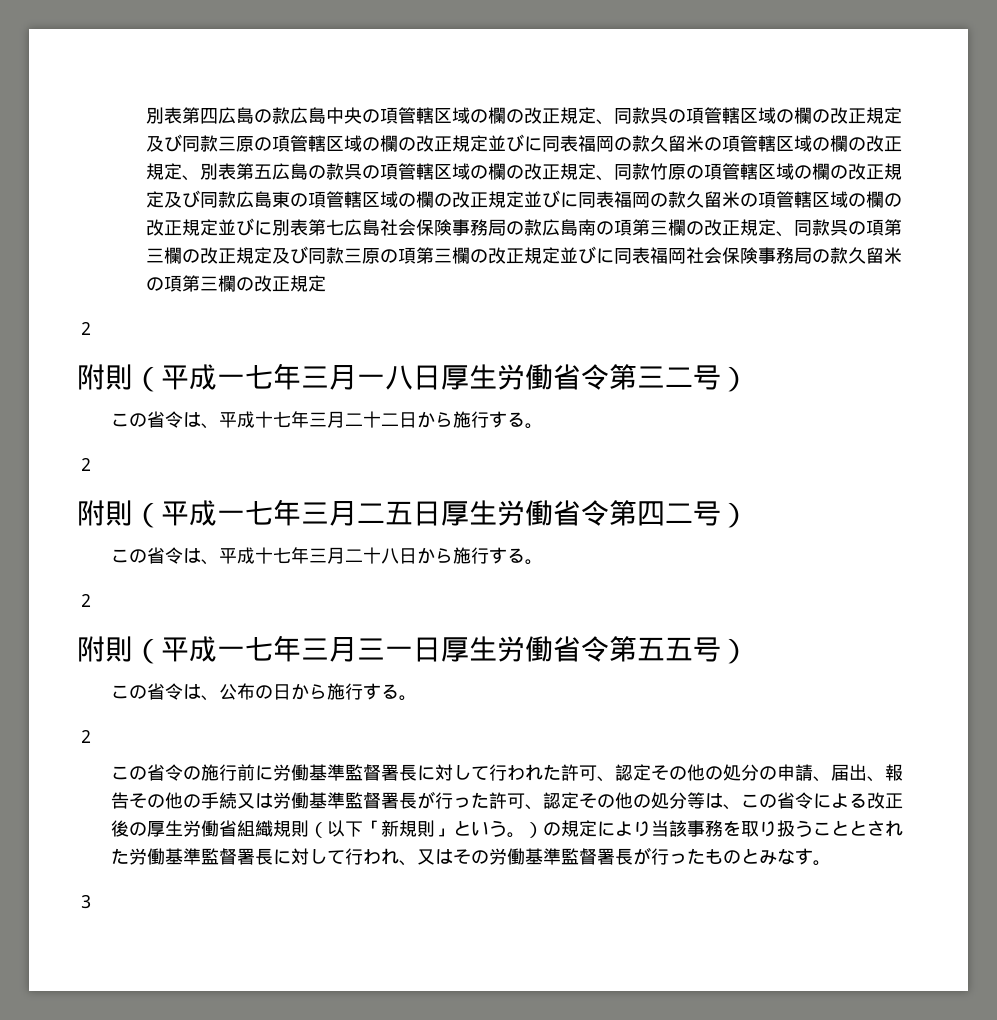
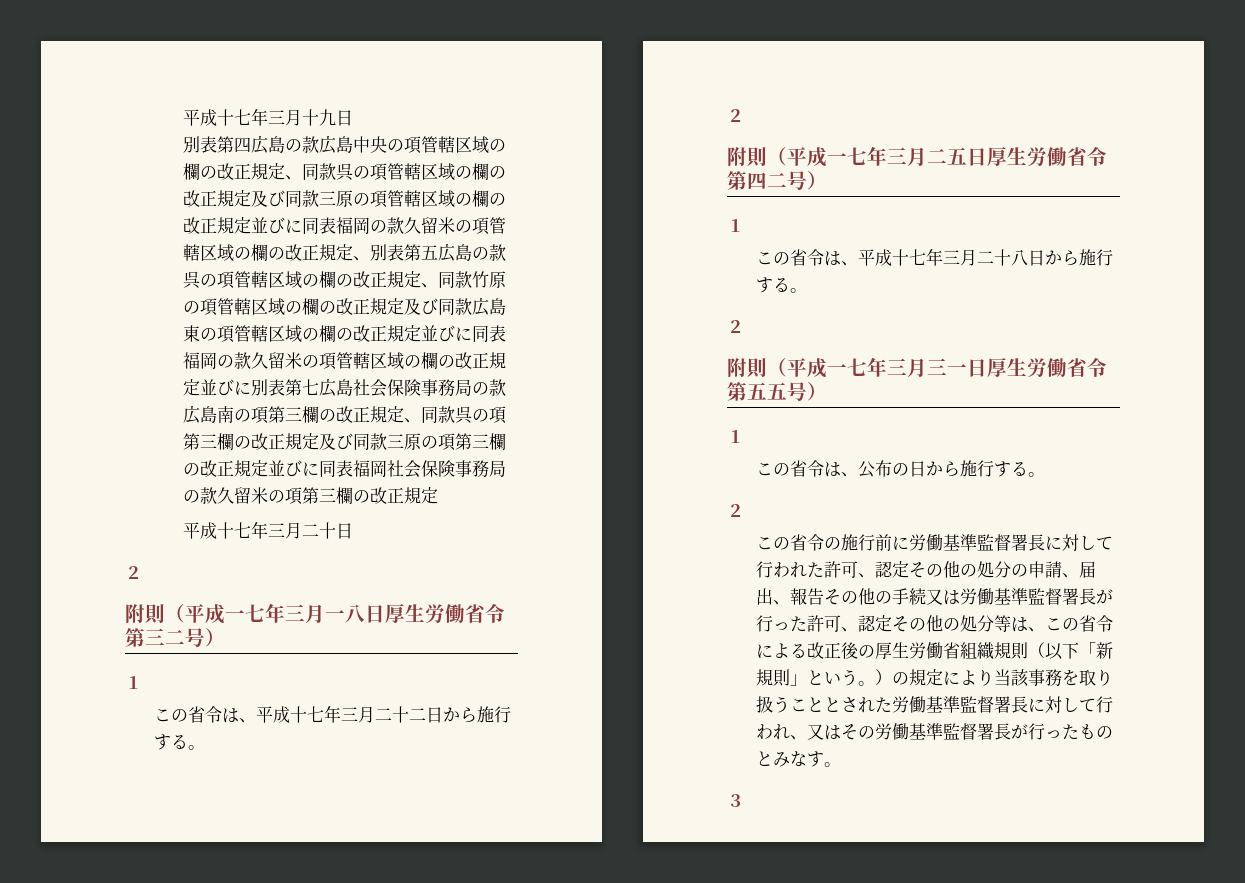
(145, 115) none -> [183,108,354,126] 平成十七年三月十九日 //
(326, 283) none -> [183,521,354,539] // 平成十七年三月二十日
(749, 379) none -> [125,676,142,689] // １
(749, 515) none -> [727,219,744,232] // １
(749, 651) none -> [727,430,744,443] // １

